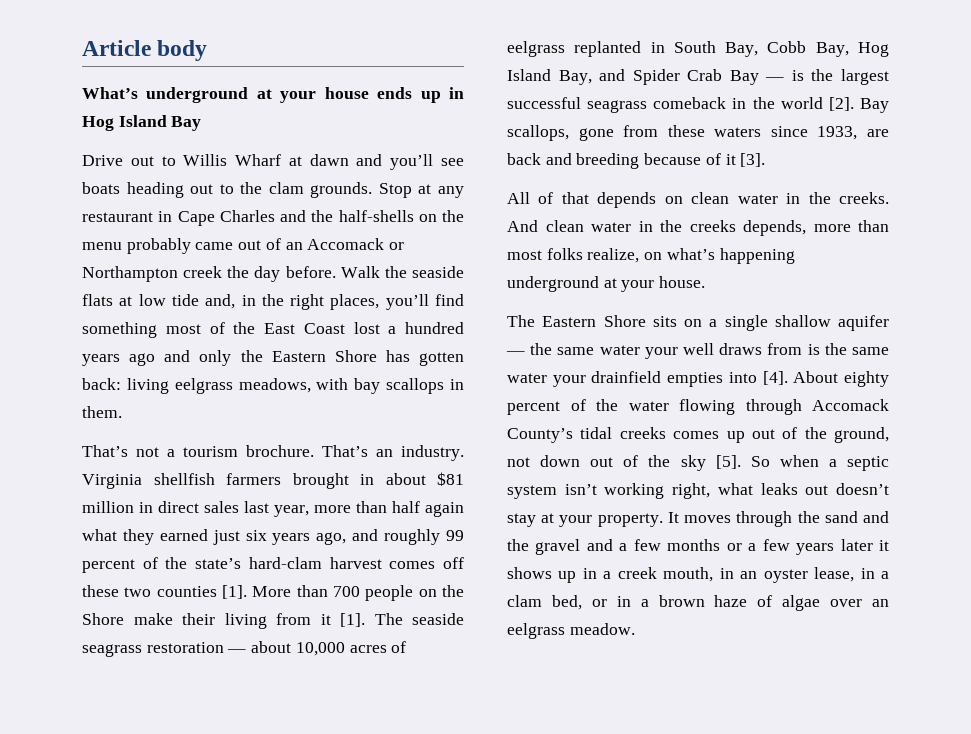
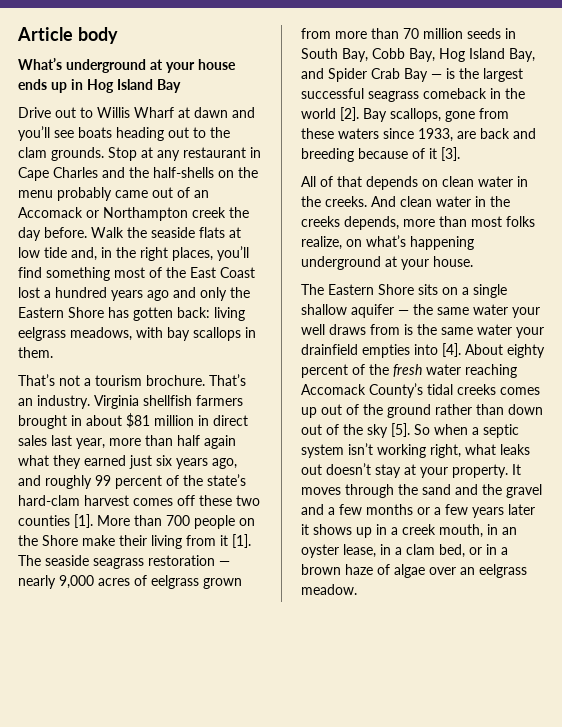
[251,641,345,656] about 10,000 -> [18,575,94,589] nearly 9,000
[574,41,642,57] replanted -> [203,578,242,589] [301,28,501,39] grown from more than 70 million seeds
[628,399,802,415] water flowing through -> [393,364,517,378] fresh water reaching
[834,427,889,443] [507,457,530,467] ground, not -> [387,404,504,418] ground rather than

